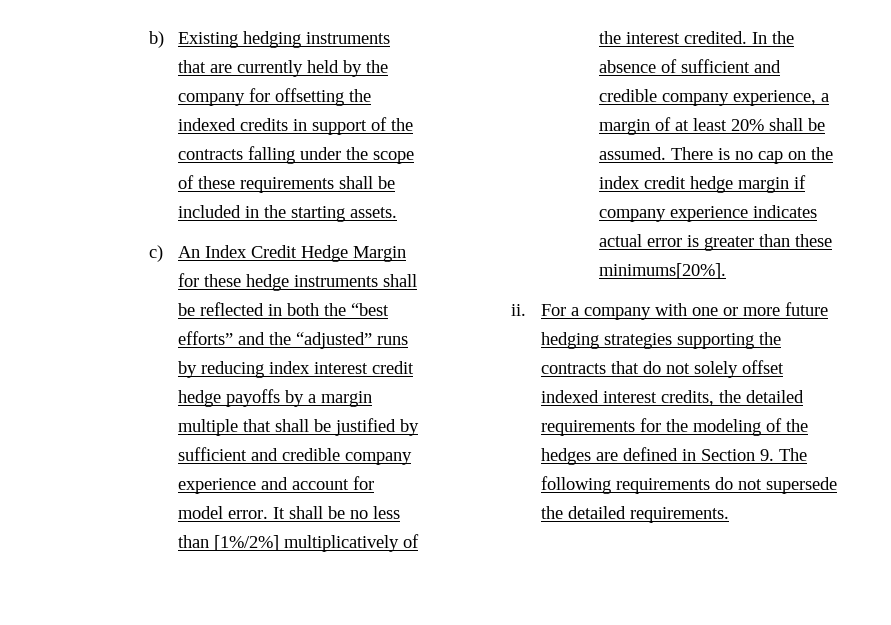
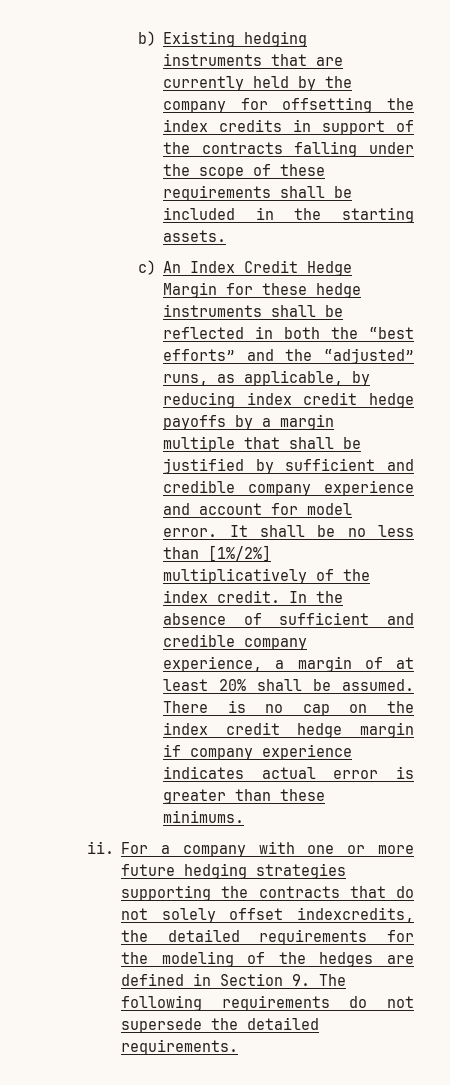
[178,118,237,131] indexed -> [163,119,209,132] index
[377,336,409,345] runs -> [163,370,344,386] runs, as applicable,
[314,362,369,374] interest -> (292, 398) none
[626,31,748,44] interest credited. -> [163,590,281,603] index credit.
[599,263,727,279] minimums[20%]. -> [163,810,245,823] minimums.
[540,390,714,406] indexed interest credits, -> [297,907,414,923] indexcredits,

